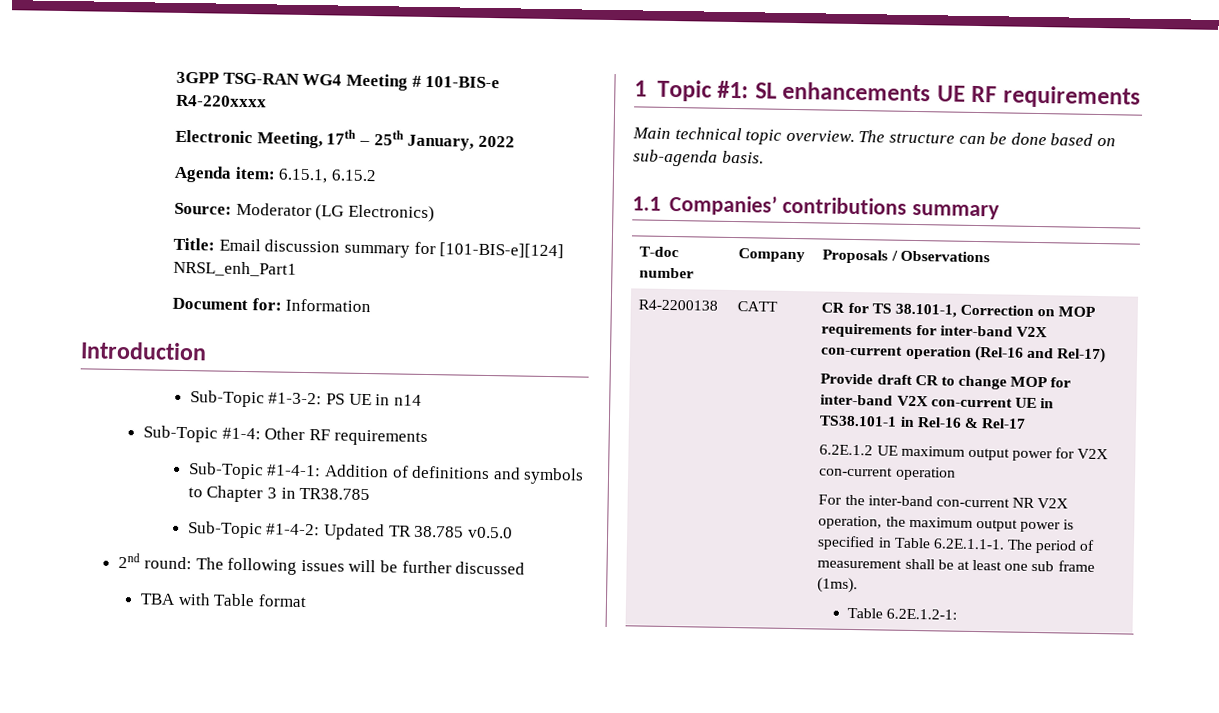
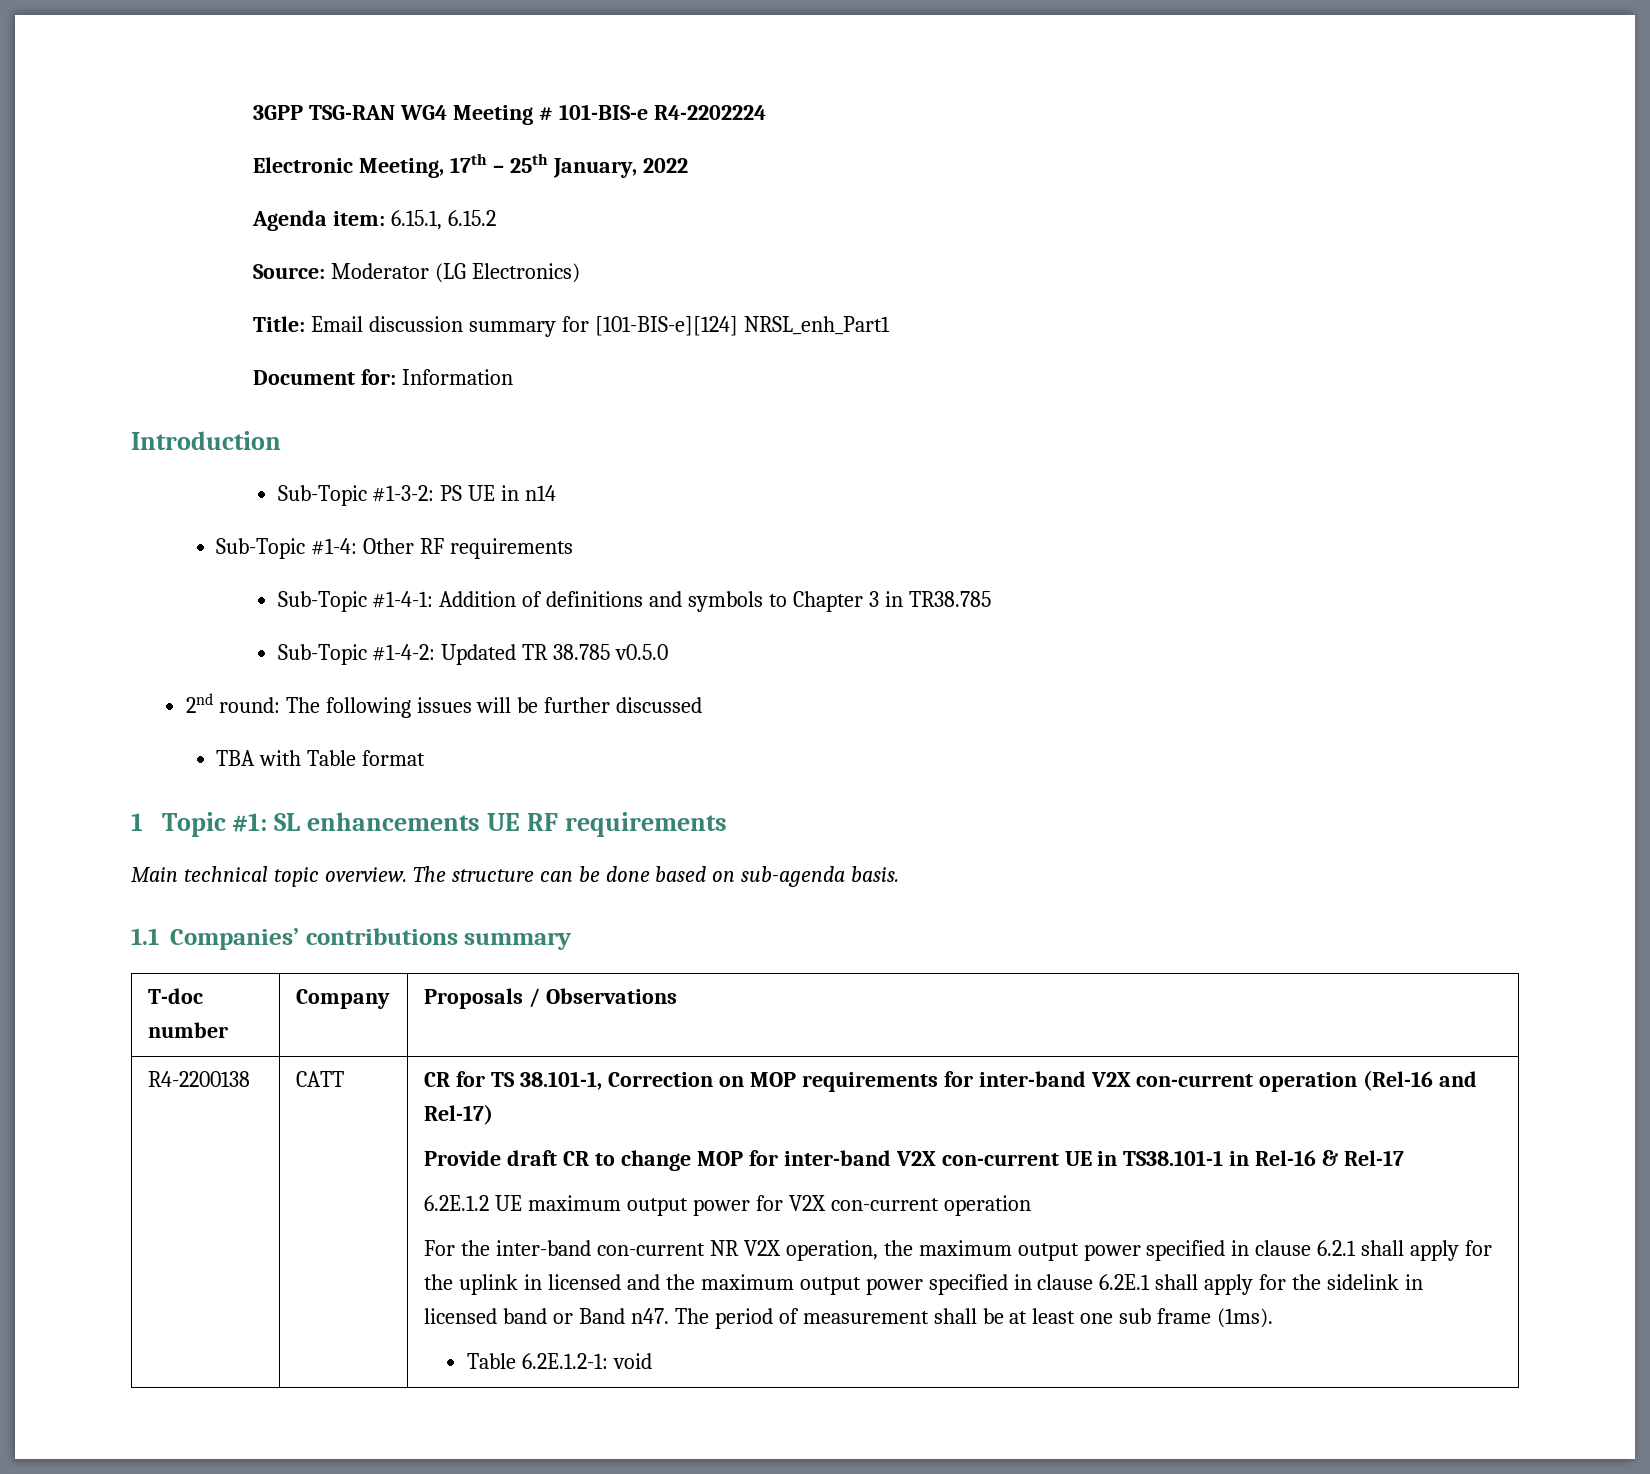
[176,94,268,108] R4-220xxxx -> [653,105,766,120] R4-2202224
[1063,519,1075,530] [817,535,1005,551] is specified in Table 6.2E.1.1-1. -> [1146,1240,1493,1261] [424,1274,1424,1295] [424,1308,669,1324] specified in clause 6.2.1 shall apply for the uplink in licensed and the maximum output power specified in clause 6.2E.1 shall apply for the sidelink in licensed band or Band n47.
(958, 614) none -> [612,1353,652,1369] void

